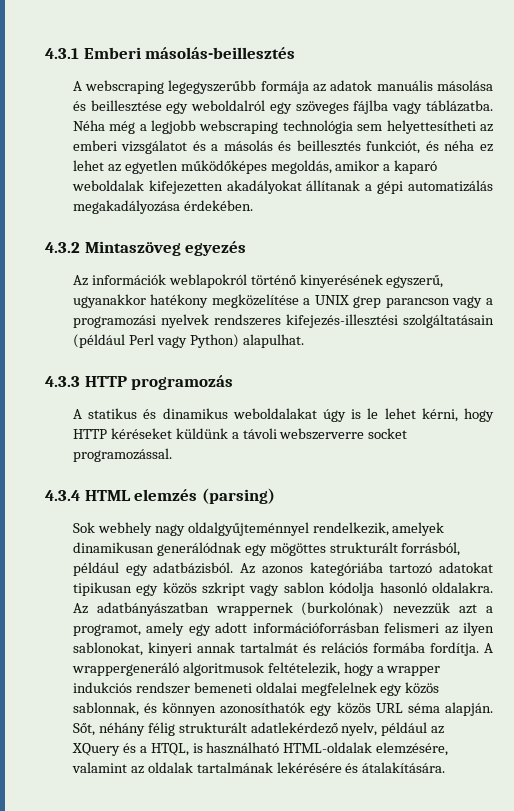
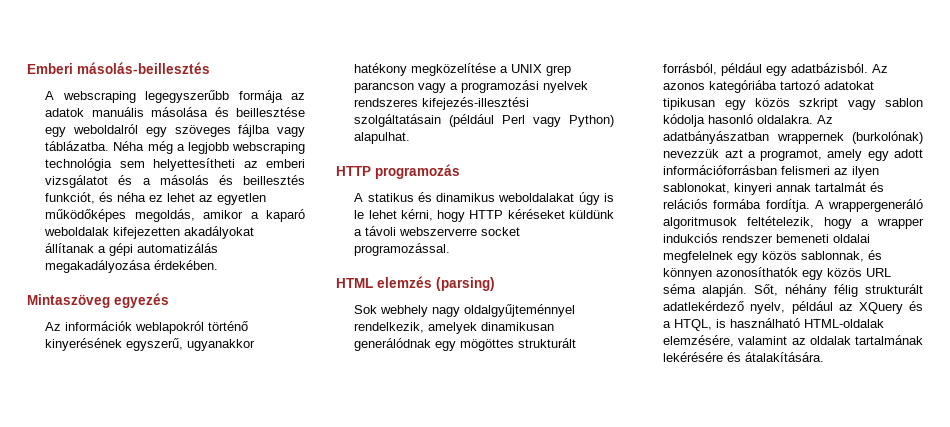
[45,48,79,59] 4.3.1 -> (27, 68) none
[45,242,80,253] 4.3.2 -> (219, 265) none
[45,376,80,387] 4.3.3 -> (411, 138) none
[45,490,80,501] 4.3.4 -> (451, 249) none

